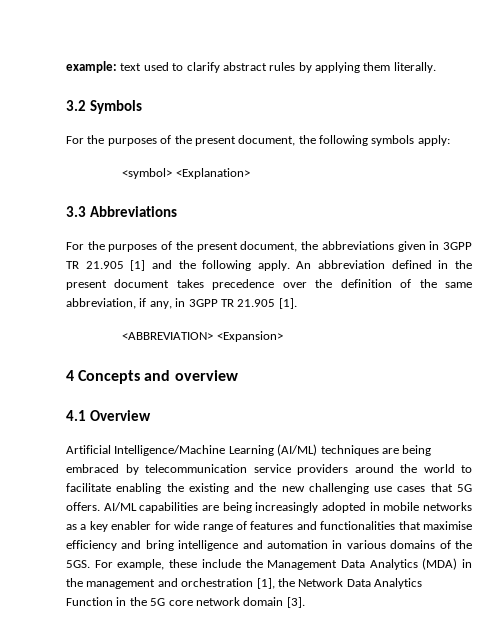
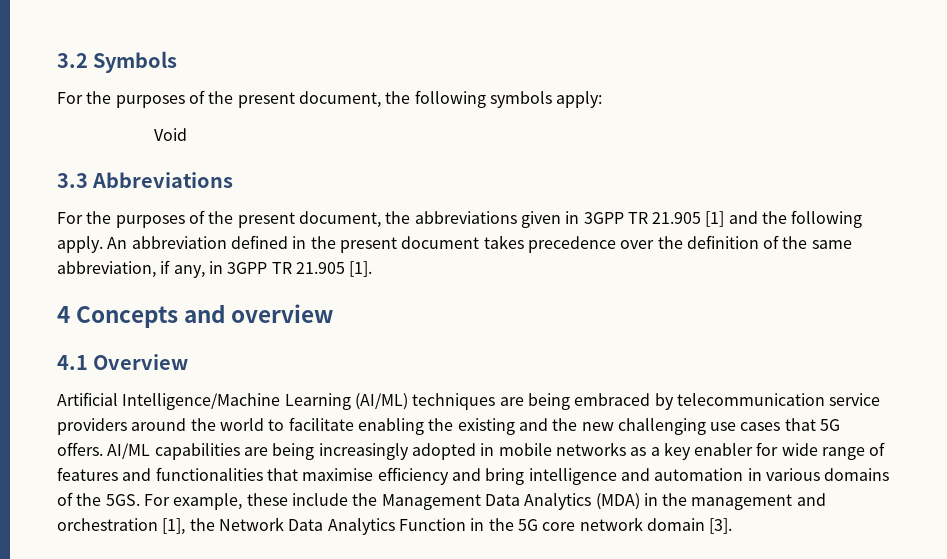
[66,61,436,73] example: text used to clarify abstract rules by applying them literally. // -> (57, 60) none
[122,168,250,179] <symbol> <Explanation> -> [153,128,187,141] Void
[122,331,283,342] // <ABBREVIATION> <Expansion> -> (373, 269) none

